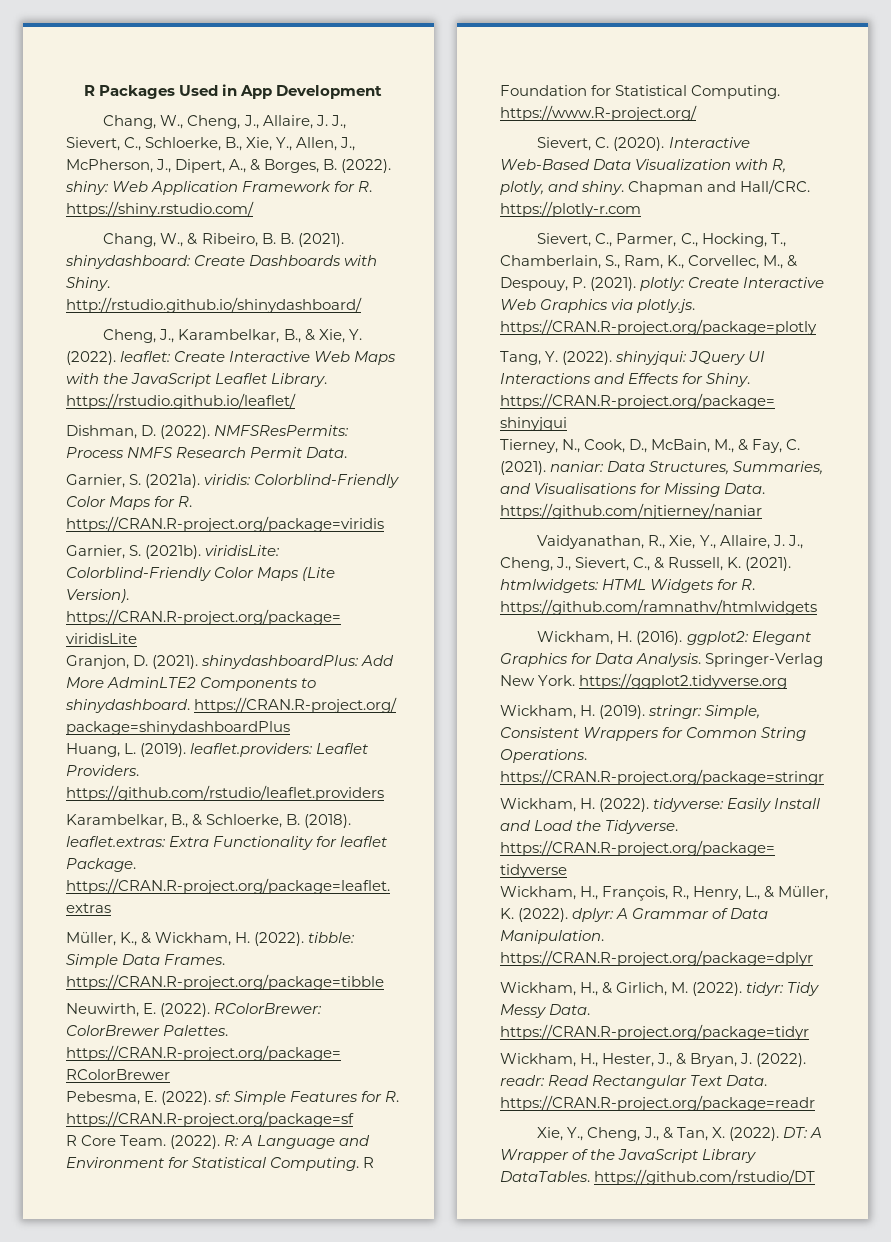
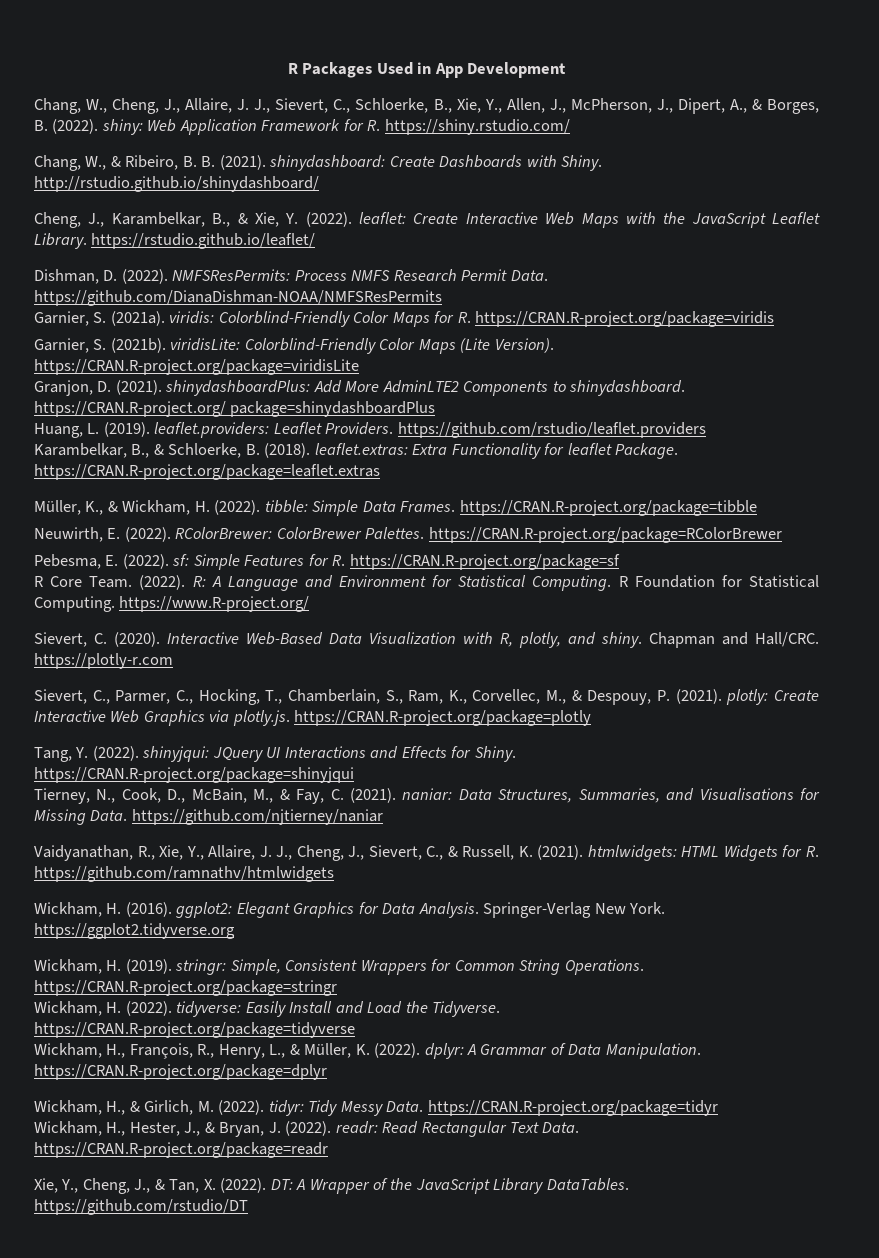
(348, 452) none -> [34,290,442,306] https://github.com/DianaDishman-NOAA/NMFSResPermits

